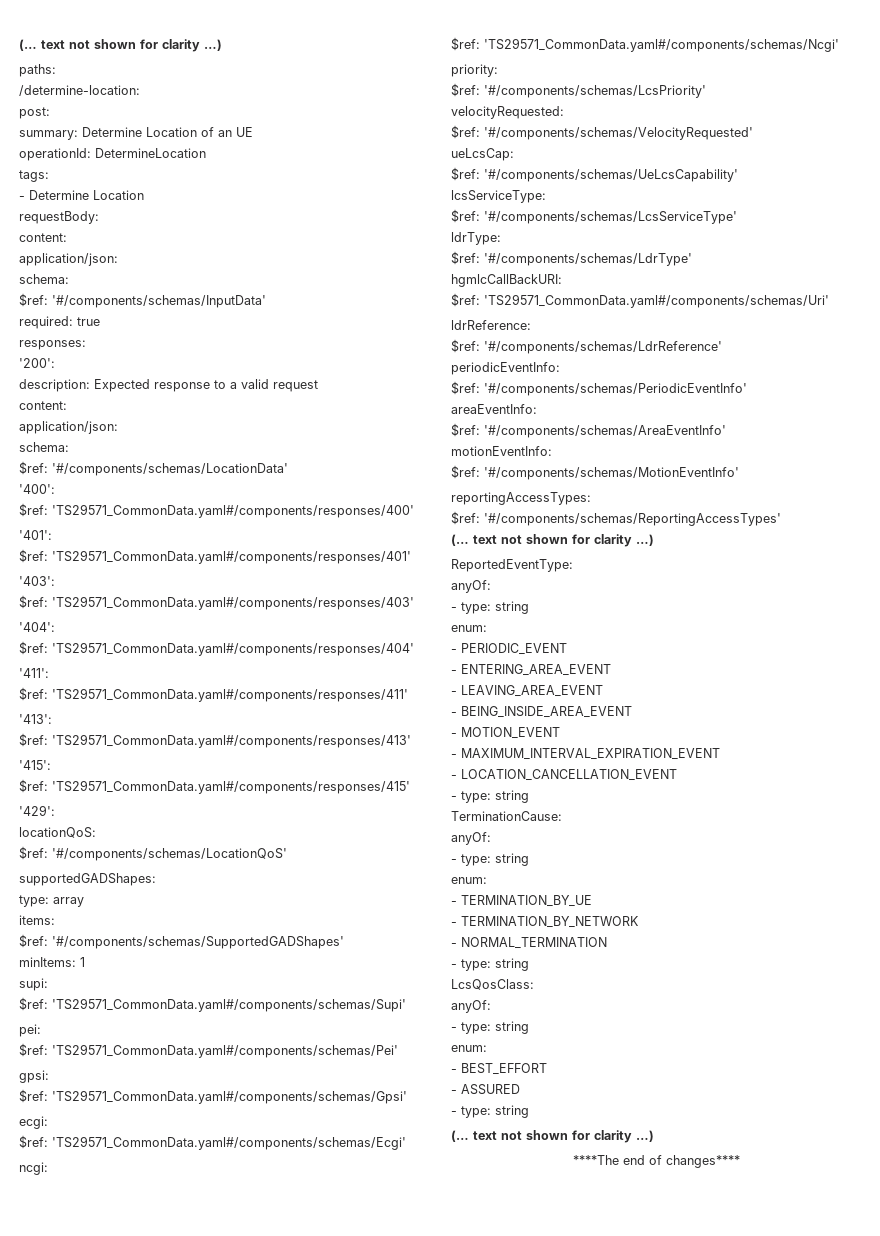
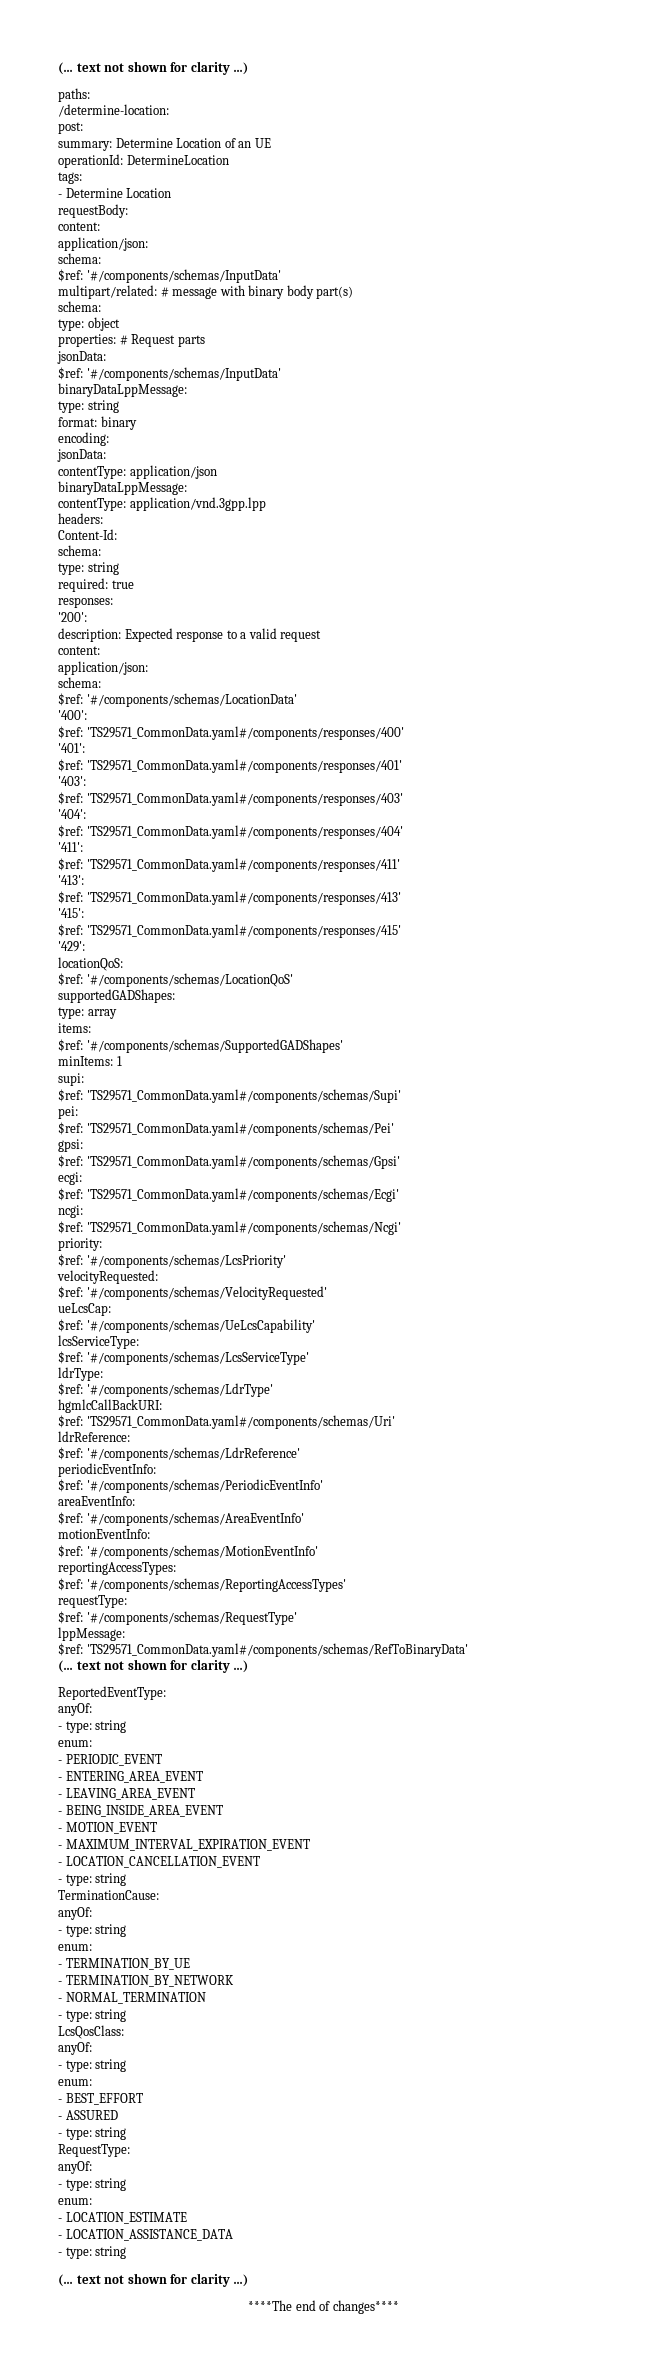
(266, 301) none -> [58,285,354,299] [58,301,101,312] [58,317,120,331] [58,334,205,347] [57,351,106,364] [58,367,281,381] [58,383,187,397] [58,400,119,413] [58,416,137,430] [58,432,109,446] [57,449,106,462] [58,465,217,479] [58,481,187,495] [58,497,266,511] [58,513,103,524] [58,529,117,540] [58,545,101,556] [58,562,119,575] // multipart/related: # message with binary body part(s) // schema: // type: object // properties: # Request parts // jsonData: // $ref: '#/components/schemas/InputData' // binaryDataLppMessage: // type: string // format: binary // encoding: // jsonData: // contentType: application/json // binaryDataLppMessage: // contentType: application/vnd.3gpp.lpp // headers: // Content-Id: // schema: // type: string
(781, 519) none -> [58,1595,127,1608] [58,1611,297,1625] [58,1627,125,1641] [58,1643,468,1657] // requestType: // $ref: '#/components/schemas/RequestType' // lppMessage: // $ref: 'TS29571_CommonData.yaml#/components/schemas/RefToBinaryData'
(529, 1111) none -> [58,2144,130,2157] [58,2161,92,2174] [58,2178,127,2191] [58,2198,92,2205] [58,2212,187,2224] [58,2229,233,2241] [58,2246,127,2259] // RequestType: // anyOf: // - type: string // enum: // - LOCATION_ESTIMATE // - LOCATION_ASSISTANCE_DATA // - type: string

